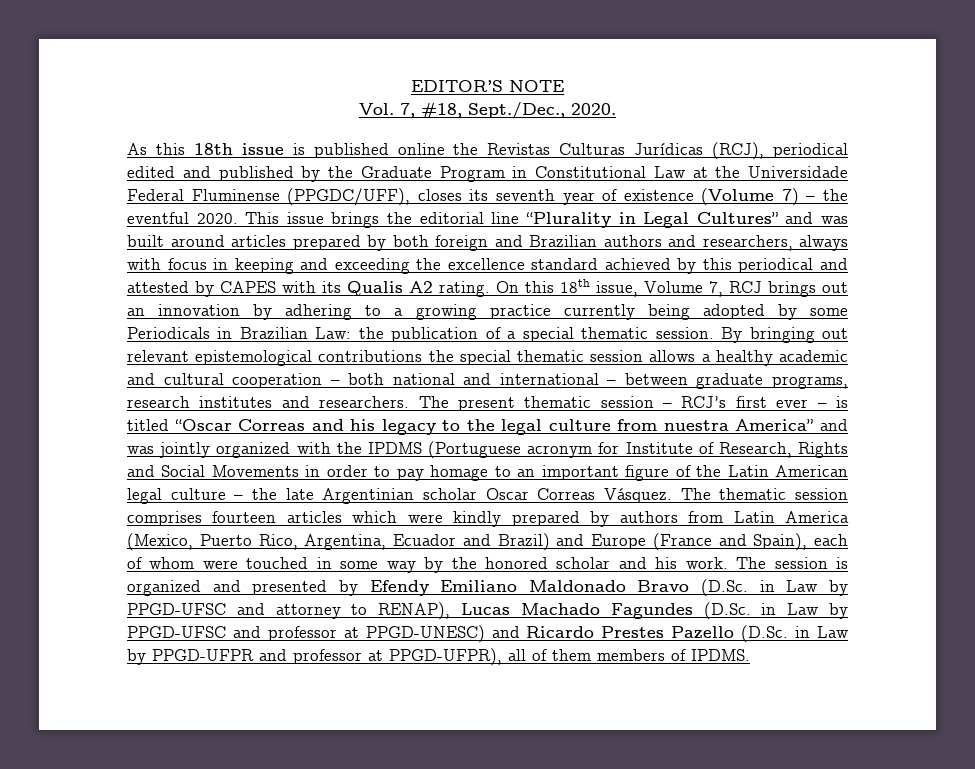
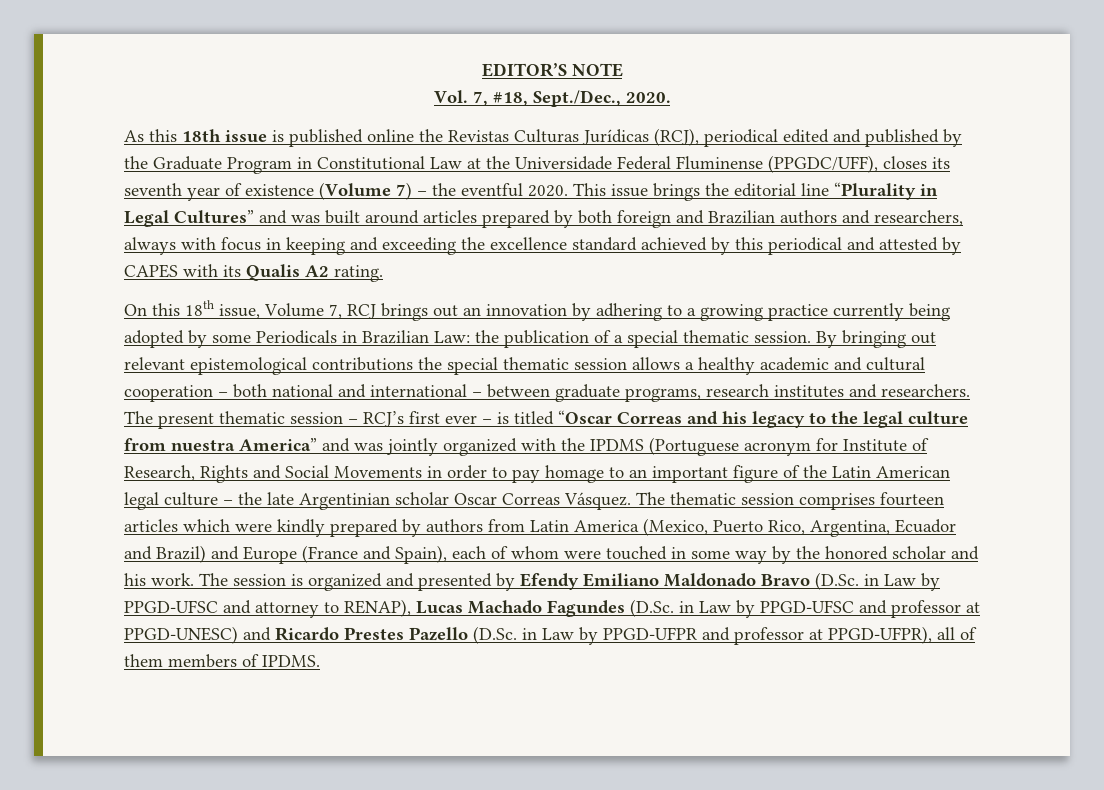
(490, 289) none -> (383, 273) //

